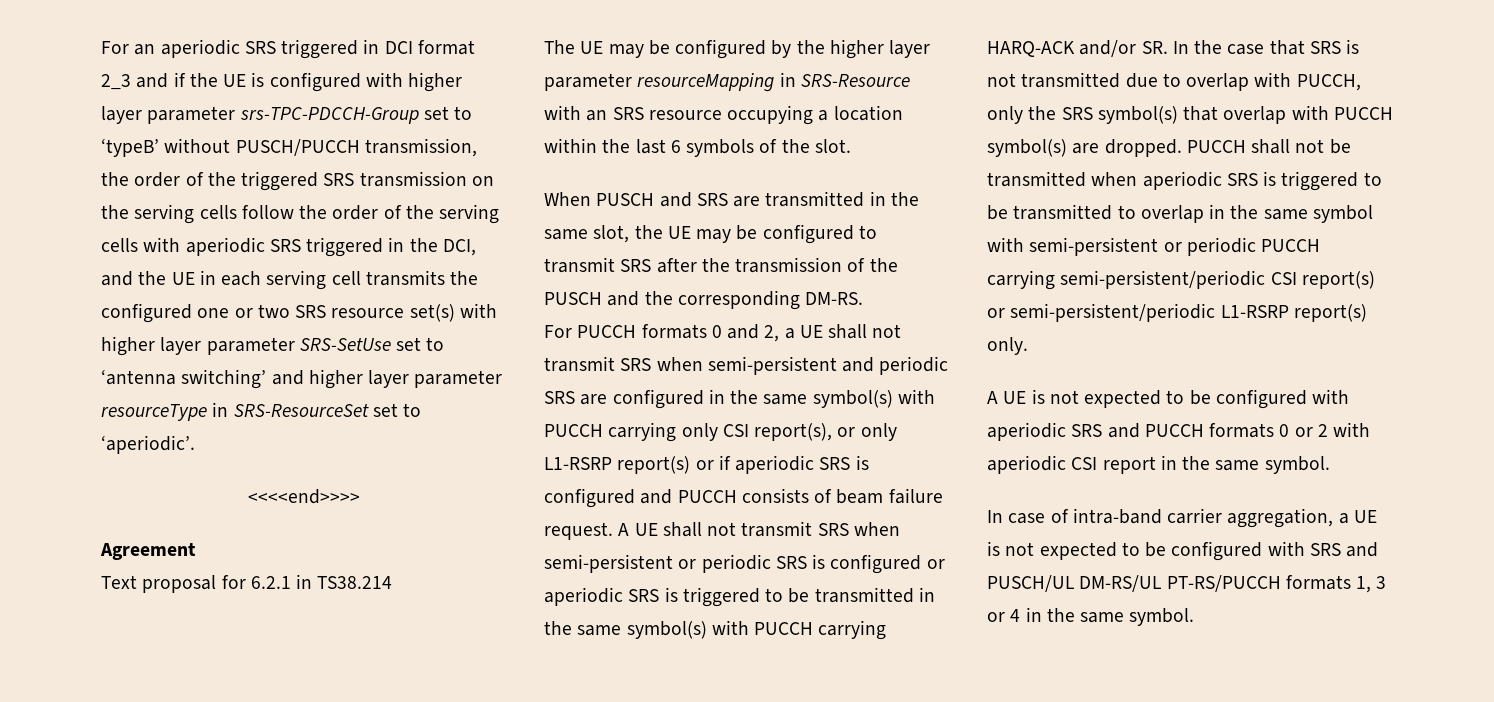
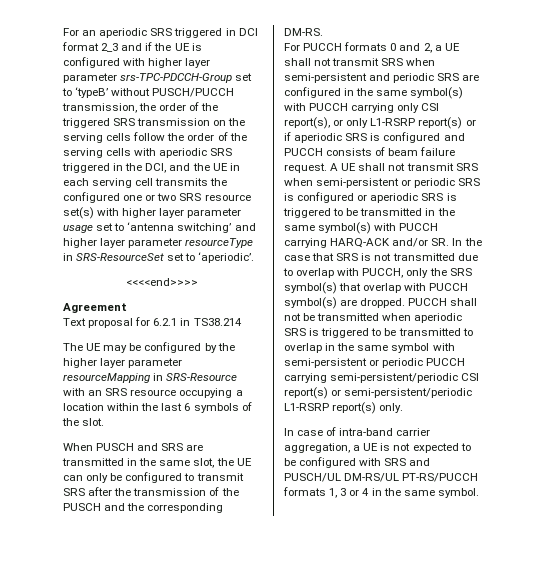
[299,337,391,351] SRS-SetUse -> [63,225,93,233] usage
[696,229,732,243] may -> [63,473,109,483] can only
[987,389,1350,409] [987,422,1371,441] [987,455,1330,474] // A UE is not expected to be configured with aperiodic SRS and PUCCH formats 0 or 2 with aperiodic CSI report in the same symbol. -> (404, 408) none

